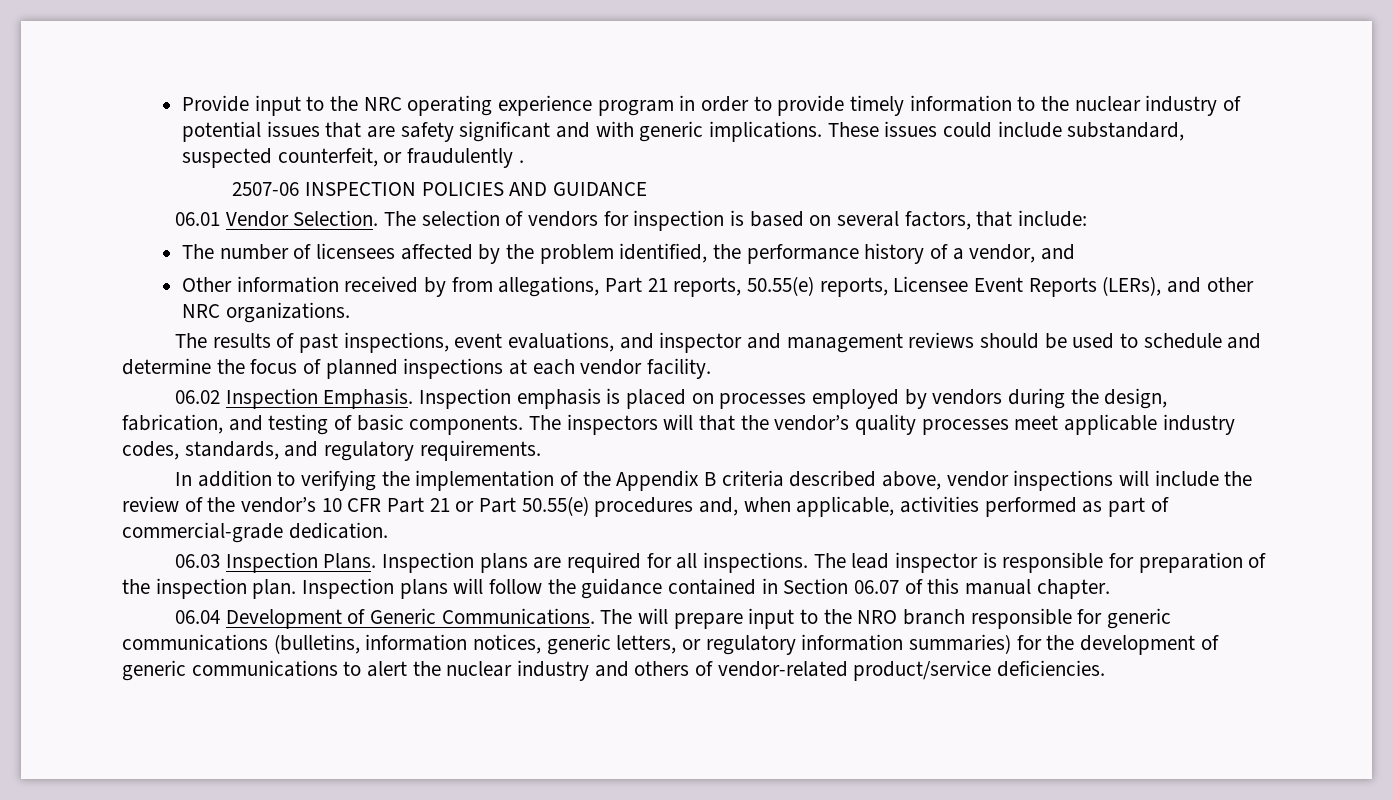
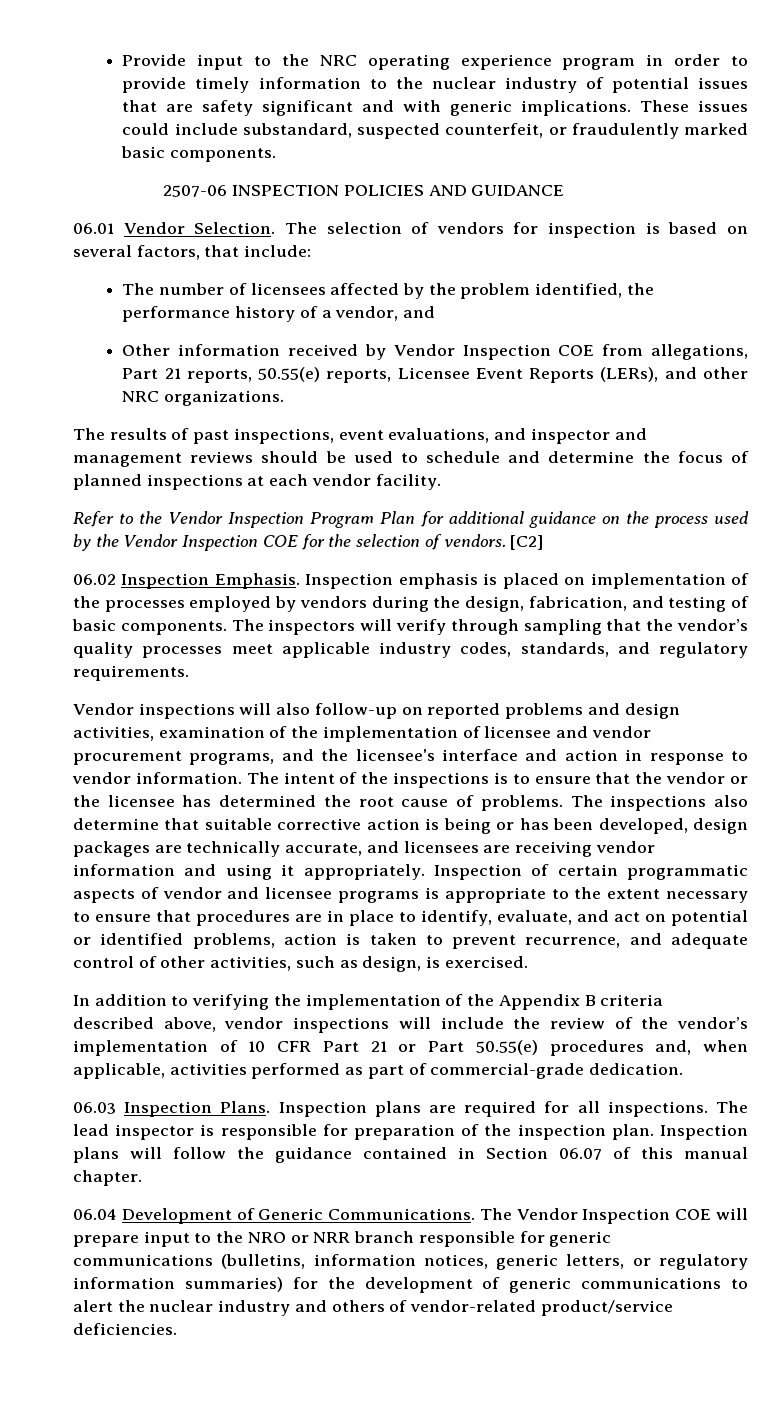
[518,160,524,163] . -> [683,123,748,135] [121,146,277,162] marked basic components.
(446, 287) none -> [393,344,595,360] Vendor Inspection COE
(712, 368) none -> [73,511,749,528] [73,534,544,551] // Refer to the Vendor Inspection Program Plan for additional guidance on the process used by the Vendor Inspection COE for the selection of vendors. [C2]
(714, 398) none -> [590,573,750,589] [73,596,100,608] implementation of the
(694, 422) none -> [396,619,602,635] verify through sampling
(541, 450) none -> [73,703,680,719] [73,726,651,742] [73,749,748,765] [72,772,748,788] [73,795,749,811] [73,818,748,834] [73,841,655,857] [73,864,748,880] [73,887,748,903] [73,910,748,926] [73,933,748,949] [73,956,528,972] // Vendor inspections will also follow-up on reported problems and design activities, examination of the implementation of licensee and vendor procurement programs, and the licensee's interface and action in response to vendor information. The intent of the inspections is to ensure that the vendor or the licensee has determined the root cause of problems. The inspections also determine that suitable corrective action is being or has been developed, design packages are technically accurate, and licensees are receiving vendor information and using it appropriately. Inspection of certain programmatic aspects of vendor and licensee programs is appropriate to the extent necessary to ensure that procedures are in place to identify, evaluate, and act on potential or identified problems, action is taken to prevent recurrence, and adequate control of other activities, such as design, is exercised.
(317, 505) none -> [73,1040,238,1056] implementation of
(633, 616) none -> [516,1208,712,1224] Vendor Inspection COE
(898, 617) none -> [290,1232,351,1243] or NRR

